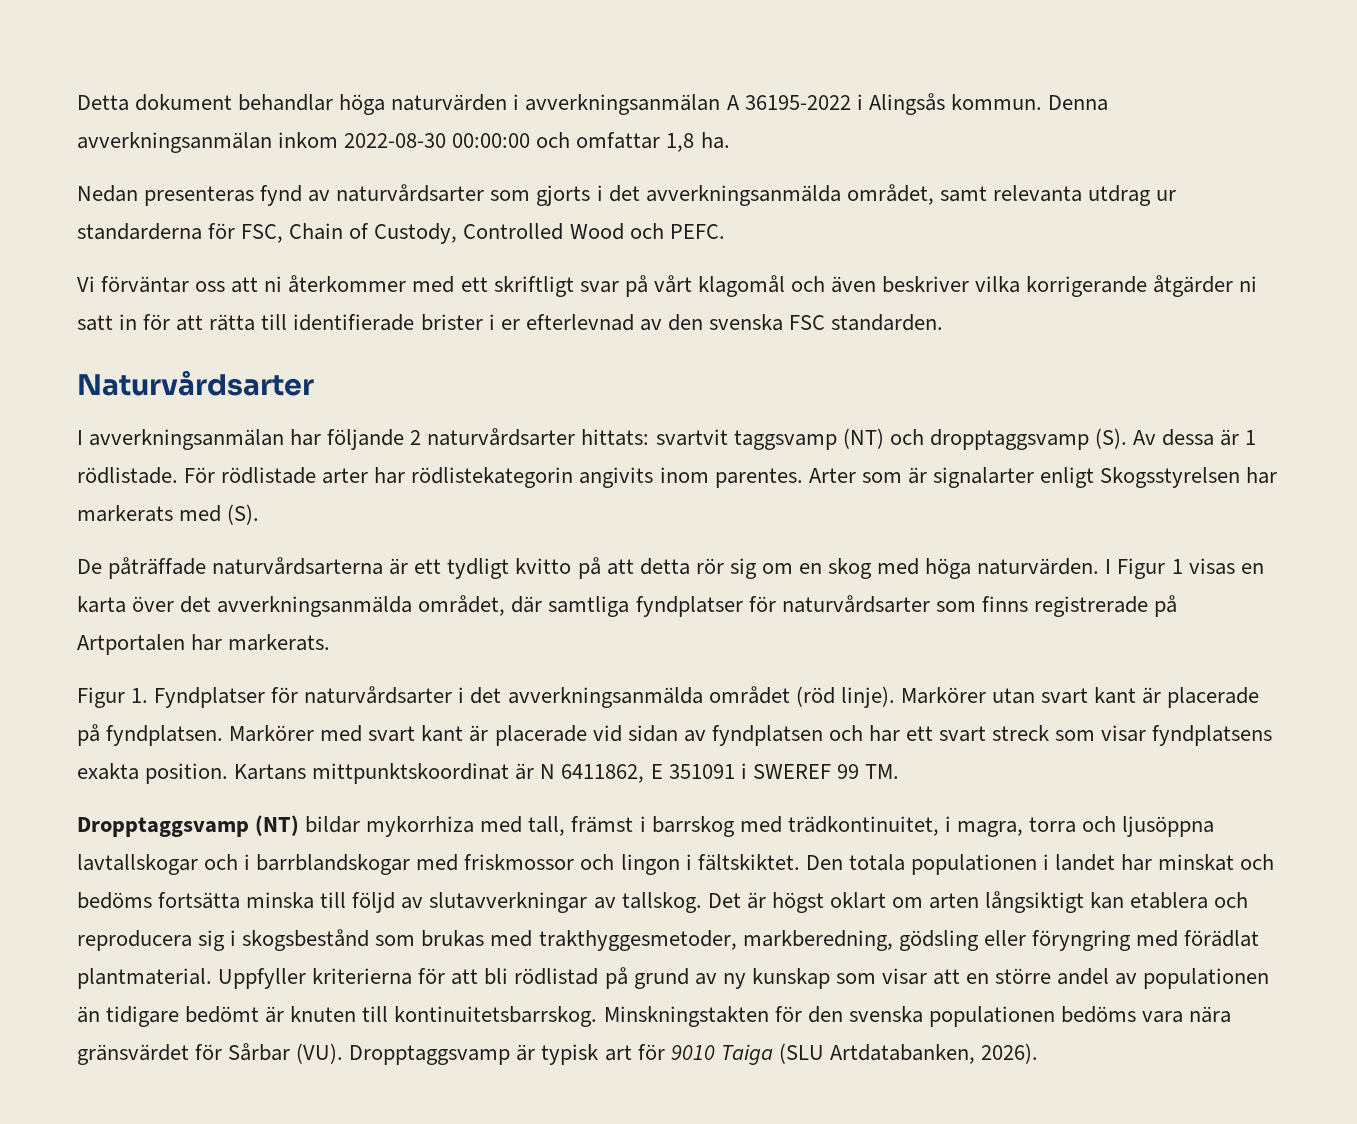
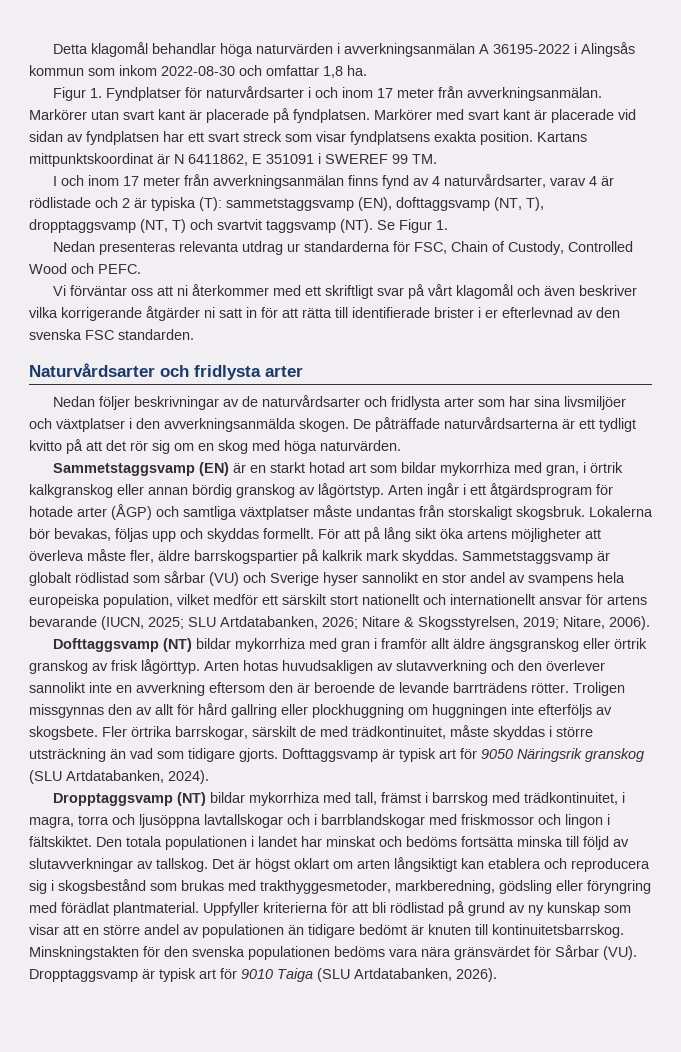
[135,94,233,111] dokument -> [91,42,149,57] klagomål
[950,94,1108,111] [77,132,272,153] kommun. Denna avverkningsanmälan -> [29,65,115,76] kommun som
[452,133,531,148] 00:00:00 -> (235, 71) none
[77,184,987,206] Nedan presenteras fynd av naturvårdsarter som gjorts i det avverkningsanmälda området, samt -> [53,86,603,101] [29,108,636,123] [29,131,587,145] [29,153,437,167] [53,174,615,189] [29,197,544,211] [29,219,448,233] [53,241,176,255] Figur 1. Fyndplatser för naturvårdsarter i och inom 17 meter från avverkningsanmälan. Markörer utan svart kant är placerade på fyndplatsen. Markörer med svart kant är placerade vid sidan av fyndplatsen har ett svart streck som visar fyndplatsens exakta position. Kartans mittpunktskoordinat är N 6411862, E 351091 i SWEREF 99 TM. // I och inom 17 meter från avverkningsanmälan finns fynd av 4 naturvårdsarter, varav 4 är rödlistade och 2 är typiska (T): sammetstaggsvamp (EN), dofttaggsvamp (NT, T), dropptaggsvamp (NT, T) och svartvit taggsvamp (NT). Se Figur 1. // Nedan presenteras
[77,428,1257,450] [77,467,1278,488] [77,504,260,525] // I avverkningsanmälan har följande 2 naturvårdsarter hittats: svartvit taggsvamp (NT) och dropptaggsvamp (S). Av dessa är 1 rödlistade. För rödlistade arter har rödlistekategorin angivits inom parentes. Arter som är signalarter enligt Skogsstyrelsen har markerats med (S). // -> [160,365,303,380] [53,395,627,410] [29,418,349,432] och fridlysta arter // Nedan följer beskrivningar av de naturvårdsarter och fridlysta arter som har sina livsmiljöer och växtplatser i den avverkningsanmälda skogen.
[639,558,690,575] detta -> [106,440,126,451] det
[1105,558,1264,579] [77,595,1177,617] [77,634,331,655] [77,686,1260,708] [77,724,1273,746] [77,763,899,784] I Figur 1 visas en karta över det avverkningsanmälda området, där samtliga fyndplatser för naturvårdsarter som finns registrerade på Artportalen har markerats. // Figur 1. Fyndplatser för naturvårdsarter i det avverkningsanmälda området (röd linje). Markörer utan svart kant är placerade på fyndplatsen. Markörer med svart kant är placerade vid sidan av fyndplatsen och har ett svart streck som visar fyndplatsens exakta position. Kartans mittpunktskoordinat är N 6411862, E 351091 i SWEREF 99 TM. -> [53,462,624,476] [29,483,613,498] [29,504,653,520] [29,527,601,542] [29,549,610,564] [29,571,625,586] [29,594,647,608] [29,616,650,630] [53,638,648,652] [29,659,605,674] [29,682,625,696] [29,703,612,718] [29,725,593,740] [29,748,644,762] [29,770,209,784] // Sammetstaggsvamp (EN) är en starkt hotad art som bildar mykorrhiza med gran, i örtrik kalkgranskog eller annan bördig granskog av lågörtstyp. Arten ingår i ett åtgärdsprogram för hotade arter (ÅGP) och samtliga växtplatser måste undantas från storskaligt skogsbruk. Lokalerna bör bevakas, följas upp och skyddas formellt. För att på lång sikt öka artens möjligheter att överleva måste fler, äldre barrskogspartier på kalkrik mark skyddas. Sammetstaggsvamp är globalt rödlistad som sårbar (VU) och Sverige hyser sannolikt en stor andel av svampens hela europeiska population, vilket medför ett särskilt stort nationellt och internationellt ansvar för artens bevarande (IUCN, 2025; SLU Artdatabanken, 2026; Nitare & Skogsstyrelsen, 2019; Nitare, 2006). // Dofttaggsvamp (NT) bildar mykorrhiza med gran i framför allt äldre ängsgranskog eller örtrik granskog av frisk lågörttyp. Arten hotas huvudsakligen av slutavverkning och den överlever sannolikt inte en avverkning eftersom den är beroende de levande barrträdens rötter. Troligen missgynnas den av allt för hård gallring eller plockhuggning om huggningen inte efterföljs av skogsbete. Fler örtrika barrskogar, särskilt de med trädkontinuitet, måste skyddas i större utsträckning än vad som tidigare gjorts. Dofttaggsvamp är typisk art för 9050 Näringsrik granskog (SLU Artdatabanken, 2024).

